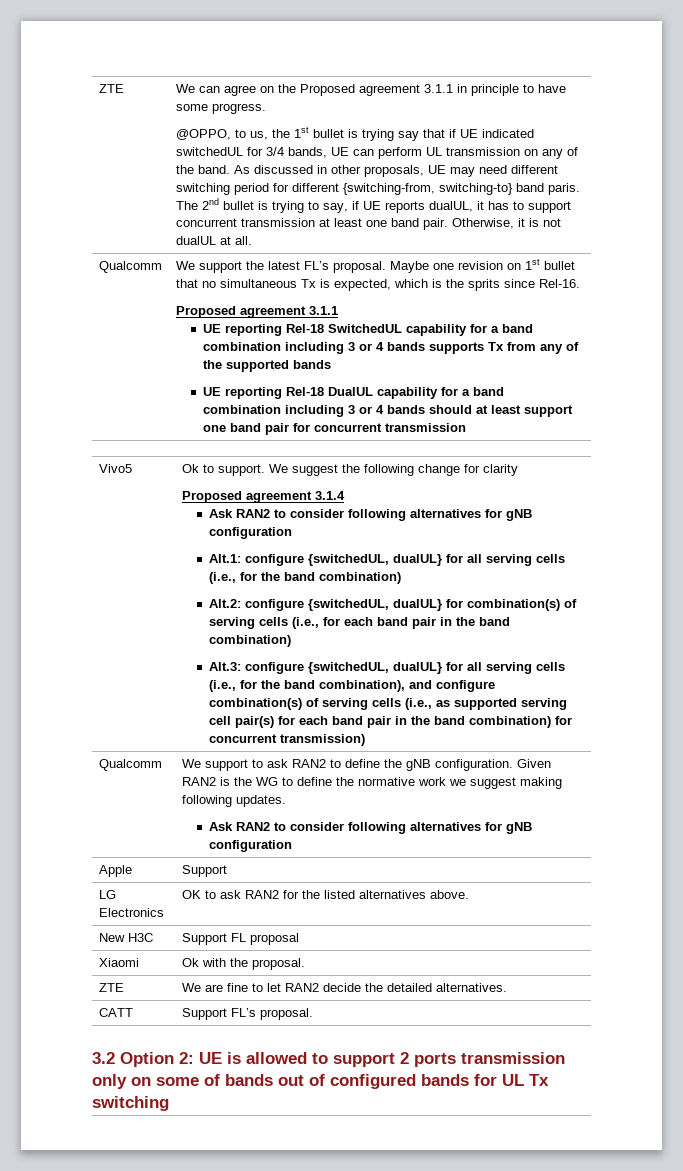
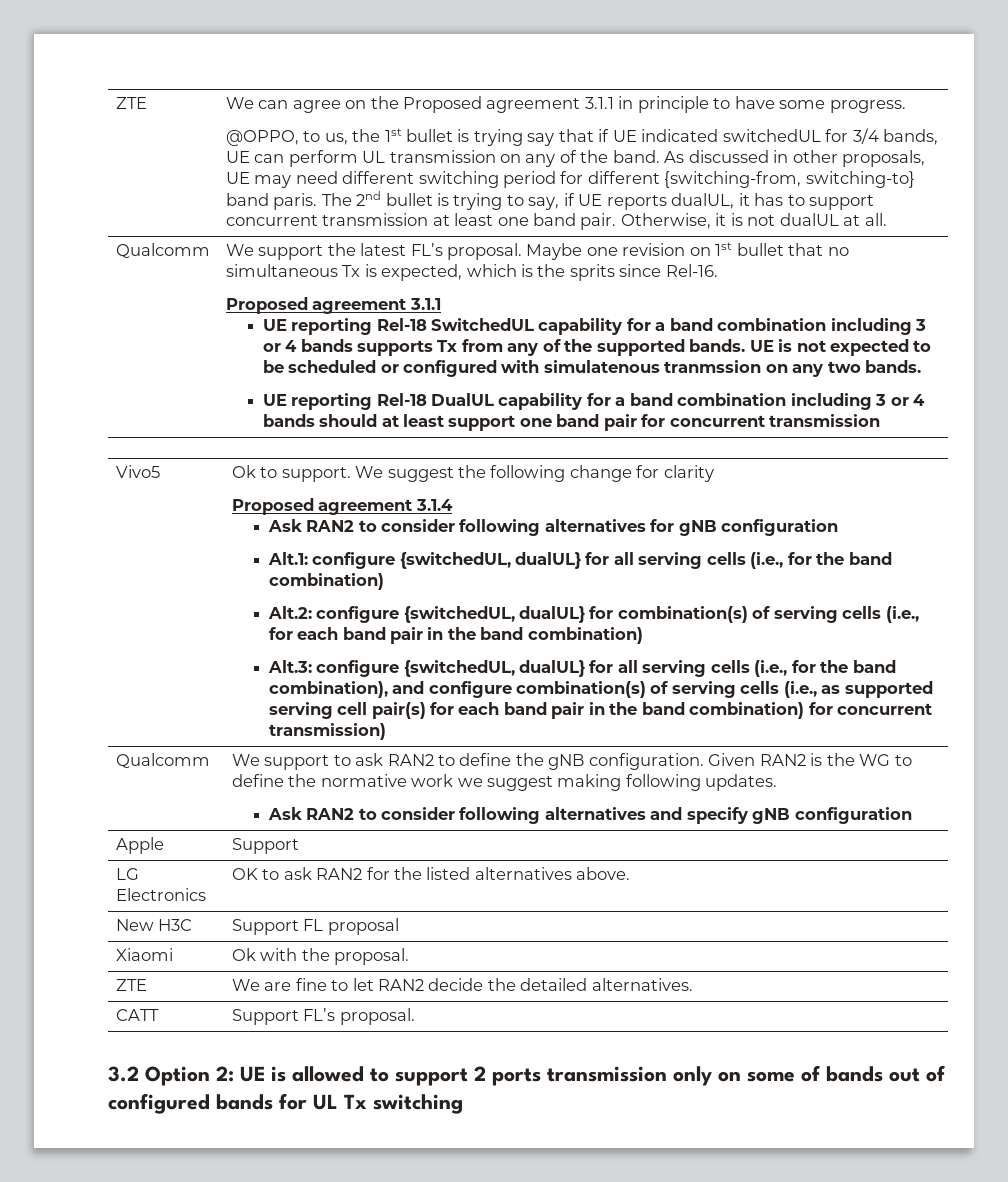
[293,360,332,369] bands -> [689,339,932,356] [262,360,922,377] bands. UE is not expected to be scheduled or configured with simulatenous tranmssion on any two bands.
[485,822,503,831] for -> [650,807,748,824] and specify

